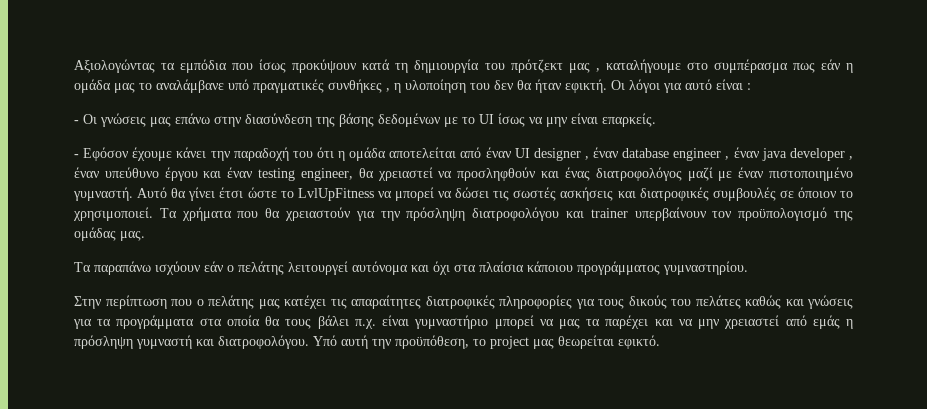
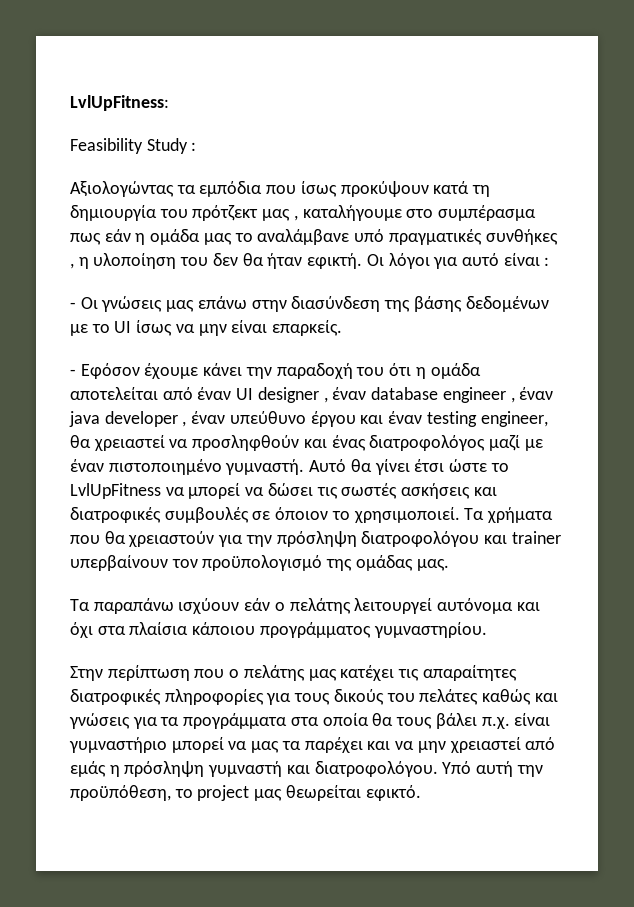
(74, 66) none -> [70,95,169,111] [70,138,197,154] LvlUpFitness: // Feasibility Study : //

